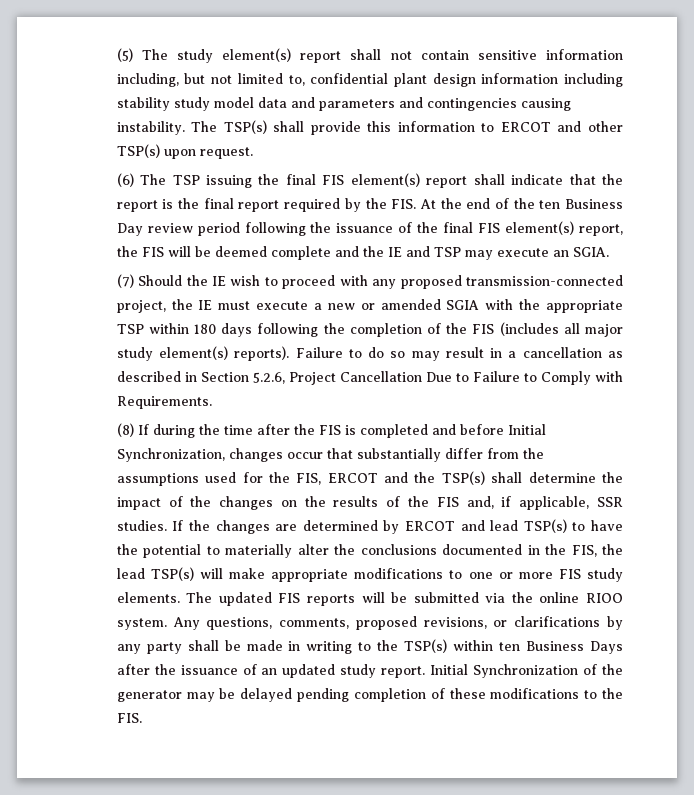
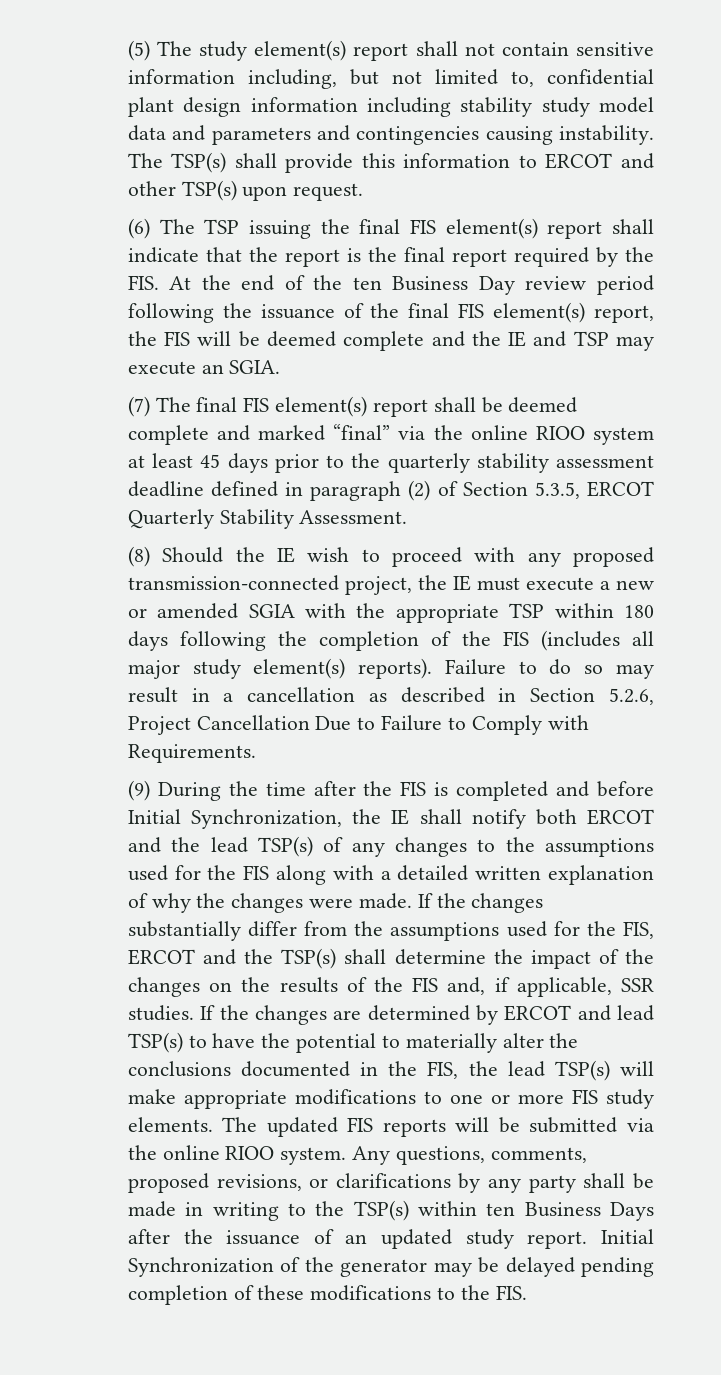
(134, 281) none -> [155,396,578,417] [127,424,654,445] [127,453,654,473] [127,480,654,501] [127,509,408,529] [127,546,150,567] The final FIS element(s) report shall be deemed complete and marked “final” via the online RIOO system at least 45 days prior to the quarterly stability assessment deadline defined in paragraph (2) of Section 5.3.5, ERCOT Quarterly Stability Assessment. // (8)
[116,423,195,438] (8) If during -> [127,780,221,801] (9) During
[228,448,353,462] changes occur that -> [352,809,654,829] [127,836,654,857] [127,865,654,885] [127,893,544,913] the IE shall notify both ERCOT and the lead TSP(s) of any changes to the assumptions used for the FIS along with a detailed written explanation of why the changes were made. If the changes

